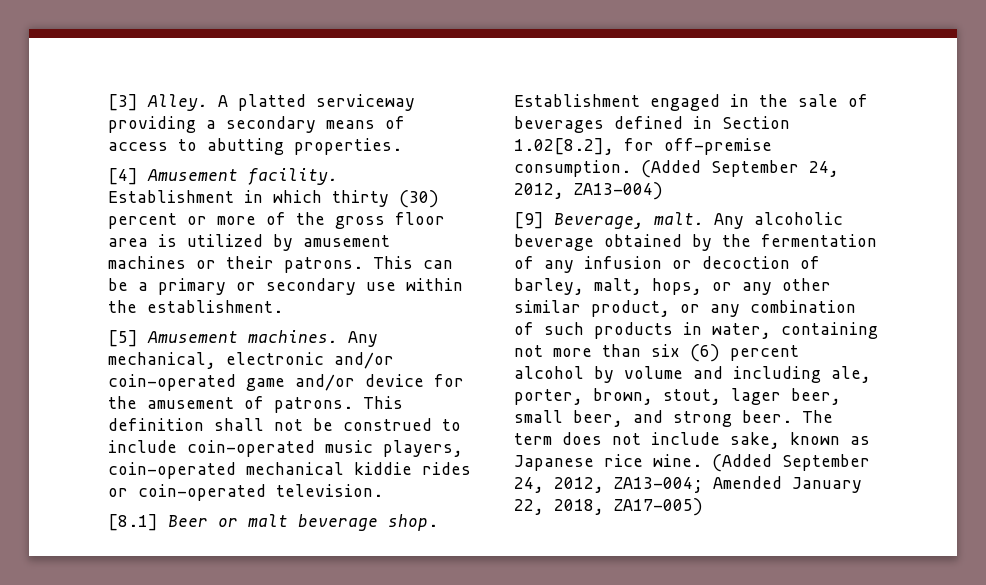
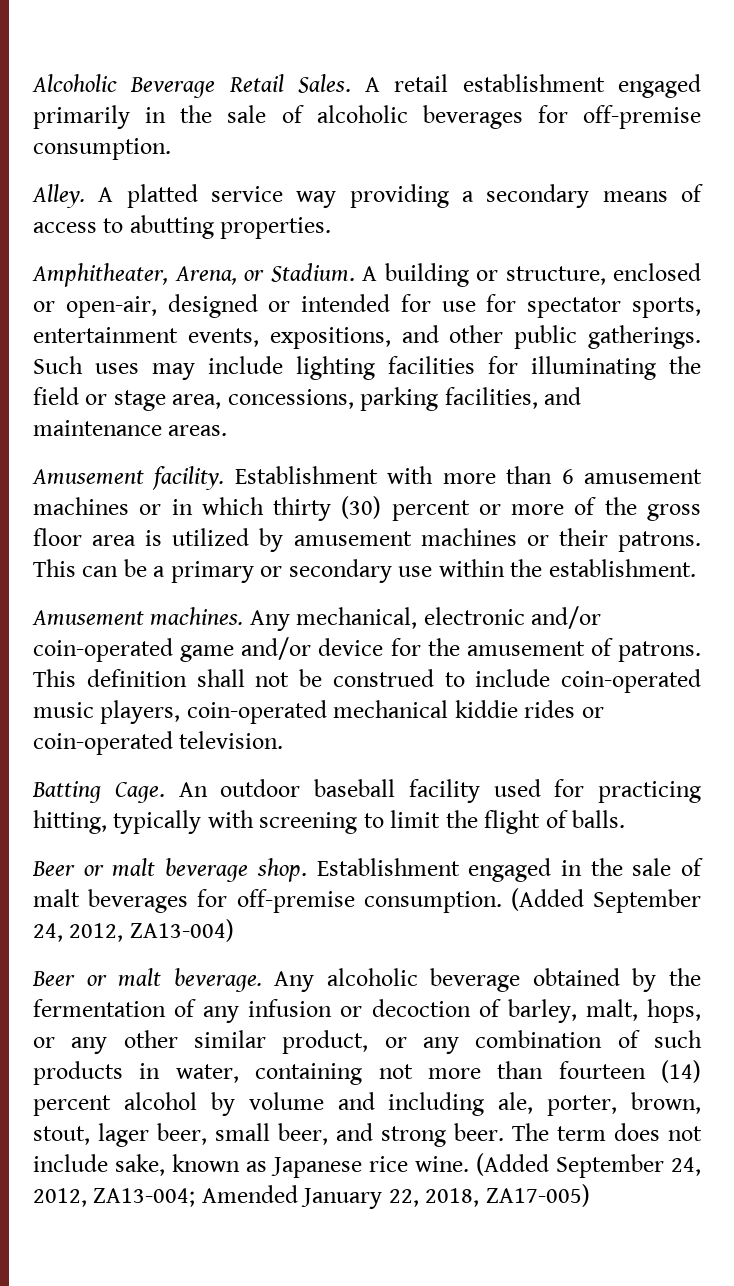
[108,94,138,111] [3] -> [32,74,701,98] [33,105,701,129] [33,138,171,160] Alcoholic Beverage Retail Sales. A retail establishment engaged primarily in the sale of alcoholic beverages for off-premise consumption. //
[316,94,415,111] serviceway -> [211,186,337,208] service way
[108,168,338,185] [108,190,234,203] [4] Amusement facility. Establishment -> [32,263,701,287] [33,294,701,318] [33,325,701,349] [33,356,701,380] [33,387,582,411] [33,420,228,436] [32,466,703,490] [33,497,162,515] Amphitheater, Arena, or Stadium. A building or structure, enclosed or open-air, designed or intended for use for spectator sports, entertainment events, expositions, and other public gatherings. Such uses may include lighting facilities for illuminating the field or stage area, concessions, parking facilities, and maintenance areas. // Amusement facility. Establishment with more than 6 amusement machines or
[108,330,138,347] [5] -> (696, 568) none
[108,514,158,531] [8.1] -> [32,779,701,803] [33,810,626,834] Batting Cage. An outdoor baseball facility used for practicing hitting, typically with screening to limit the flight of balls. //
[514,116,790,133] [514,138,614,155] beverages defined in Section 1.02[8.2], -> [33,889,189,913] malt beverages
[514,212,704,229] [9] Beverage, malt. -> [32,968,262,992] Beer or malt beverage.
[651,344,720,362] six (6) -> [558,1060,701,1083] fourteen (14)

